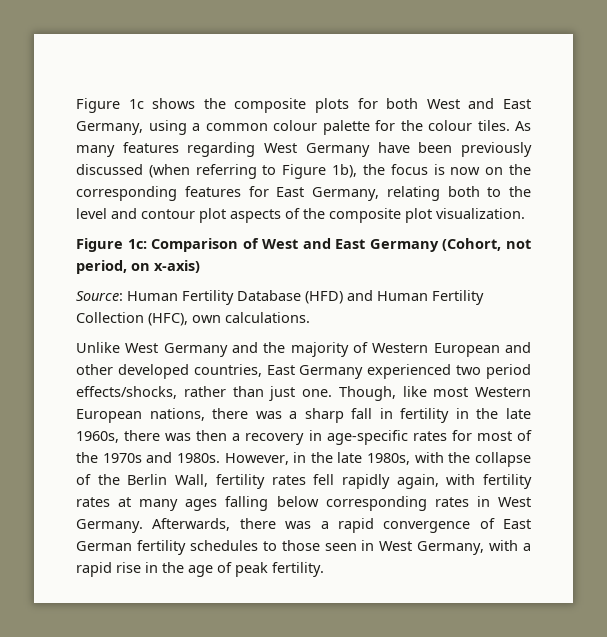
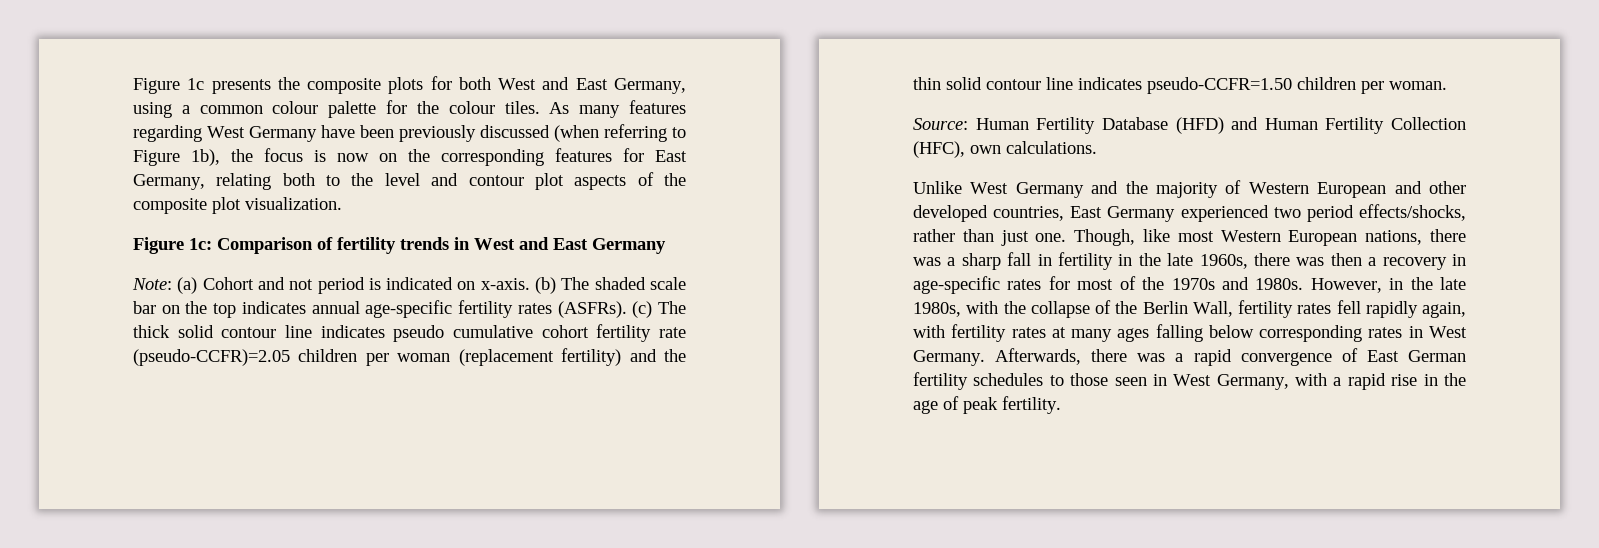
[152,98,196,109] shows -> [211,79,271,94] presents
(259, 243) none -> [337,237,470,254] fertility trends in
[442,238,531,251] [76,260,200,274] (Cohort, not period, on x-axis) -> [132,277,687,294] [133,300,687,318] [133,324,686,342] [133,348,687,366] [913,77,1447,94] // Note: (a) Cohort and not period is indicated on x-axis. (b) The shaded scale bar on the top indicates annual age-specific fertility rates (ASFRs). (c) The thick solid contour line indicates pseudo cumulative cohort fertility rate (pseudo-CCFR)=2.05 children per woman (replacement fertility) and the thin solid contour line indicates pseudo-CCFR=1.50 children per woman.

